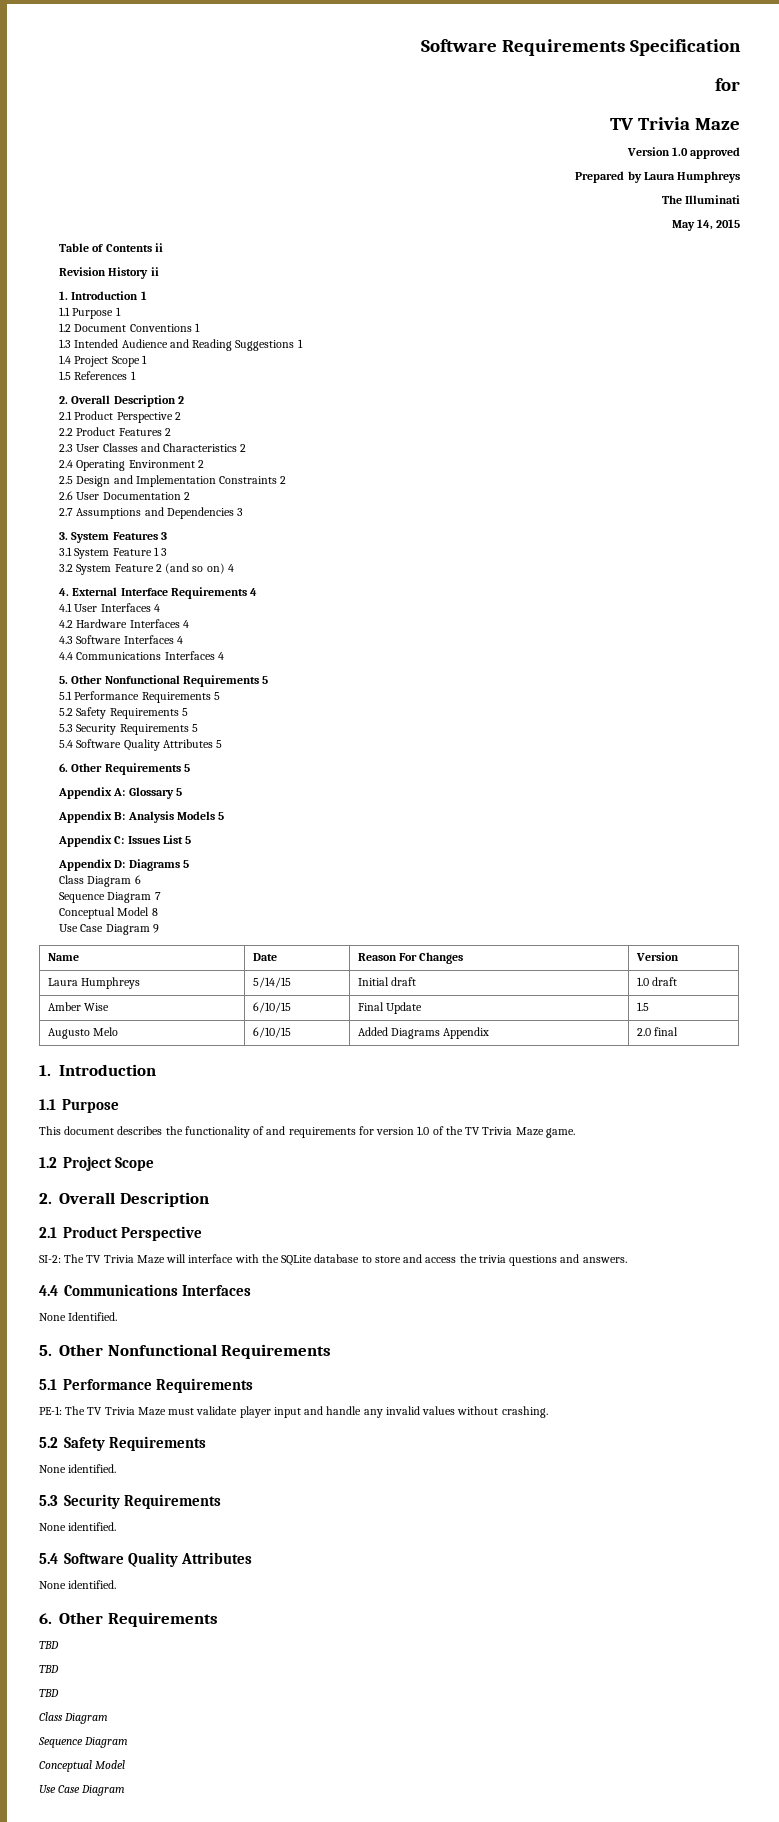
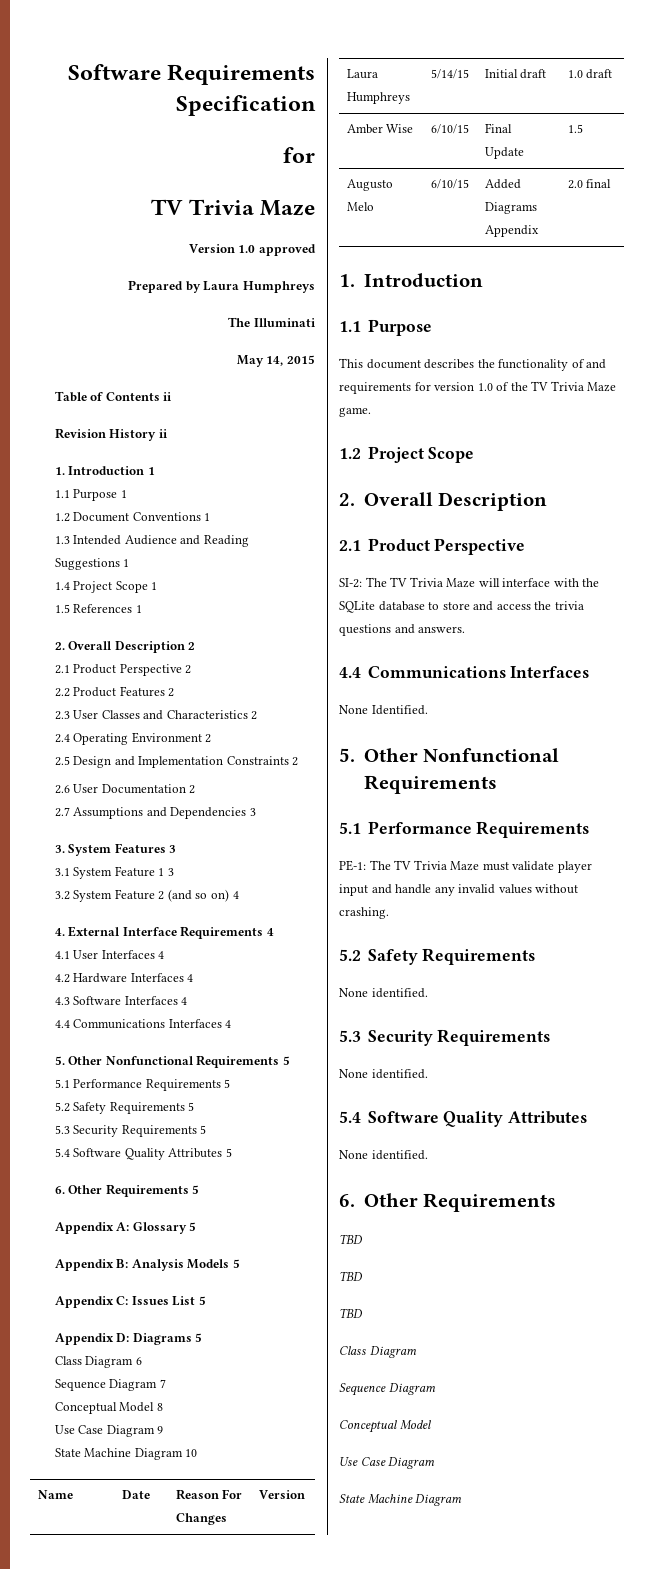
(159, 928) none -> [54,1448,198,1460] // State Machine Diagram 10
(126, 1790) none -> [339,1494,463,1506] // State Machine Diagram

